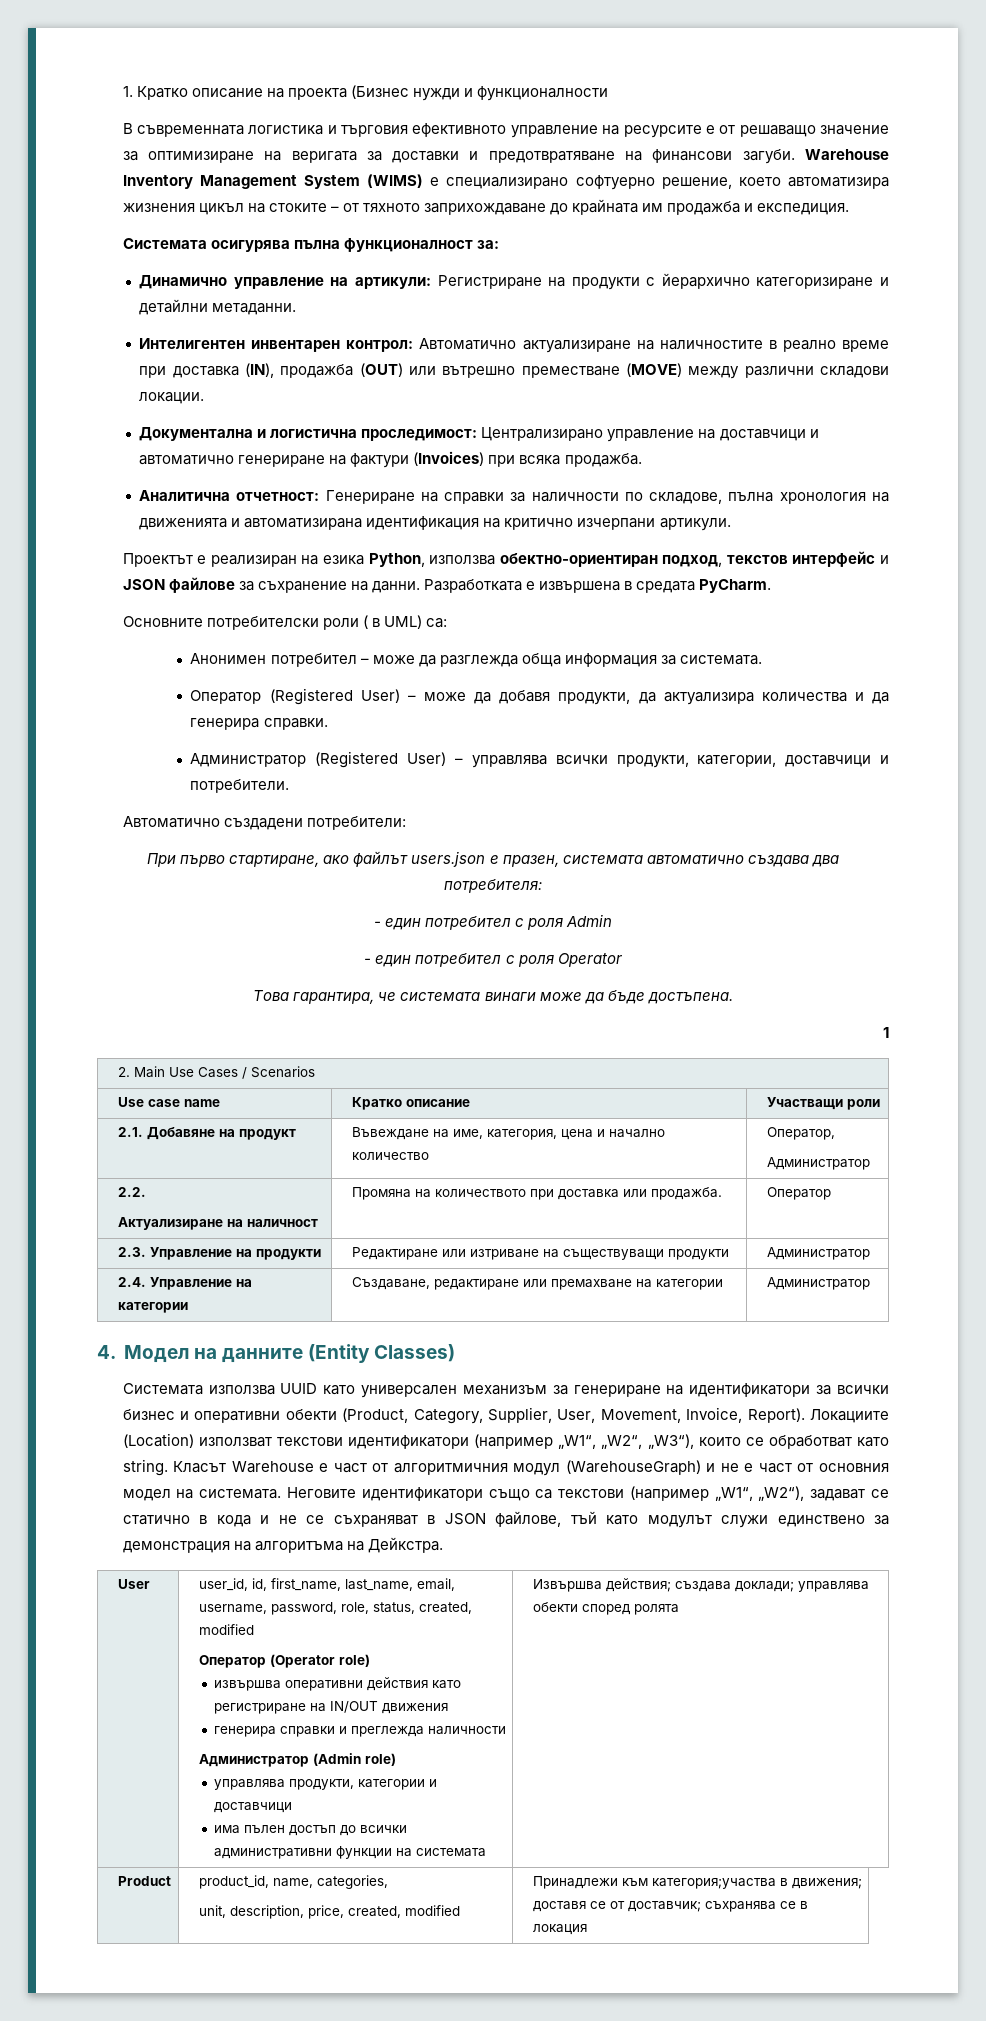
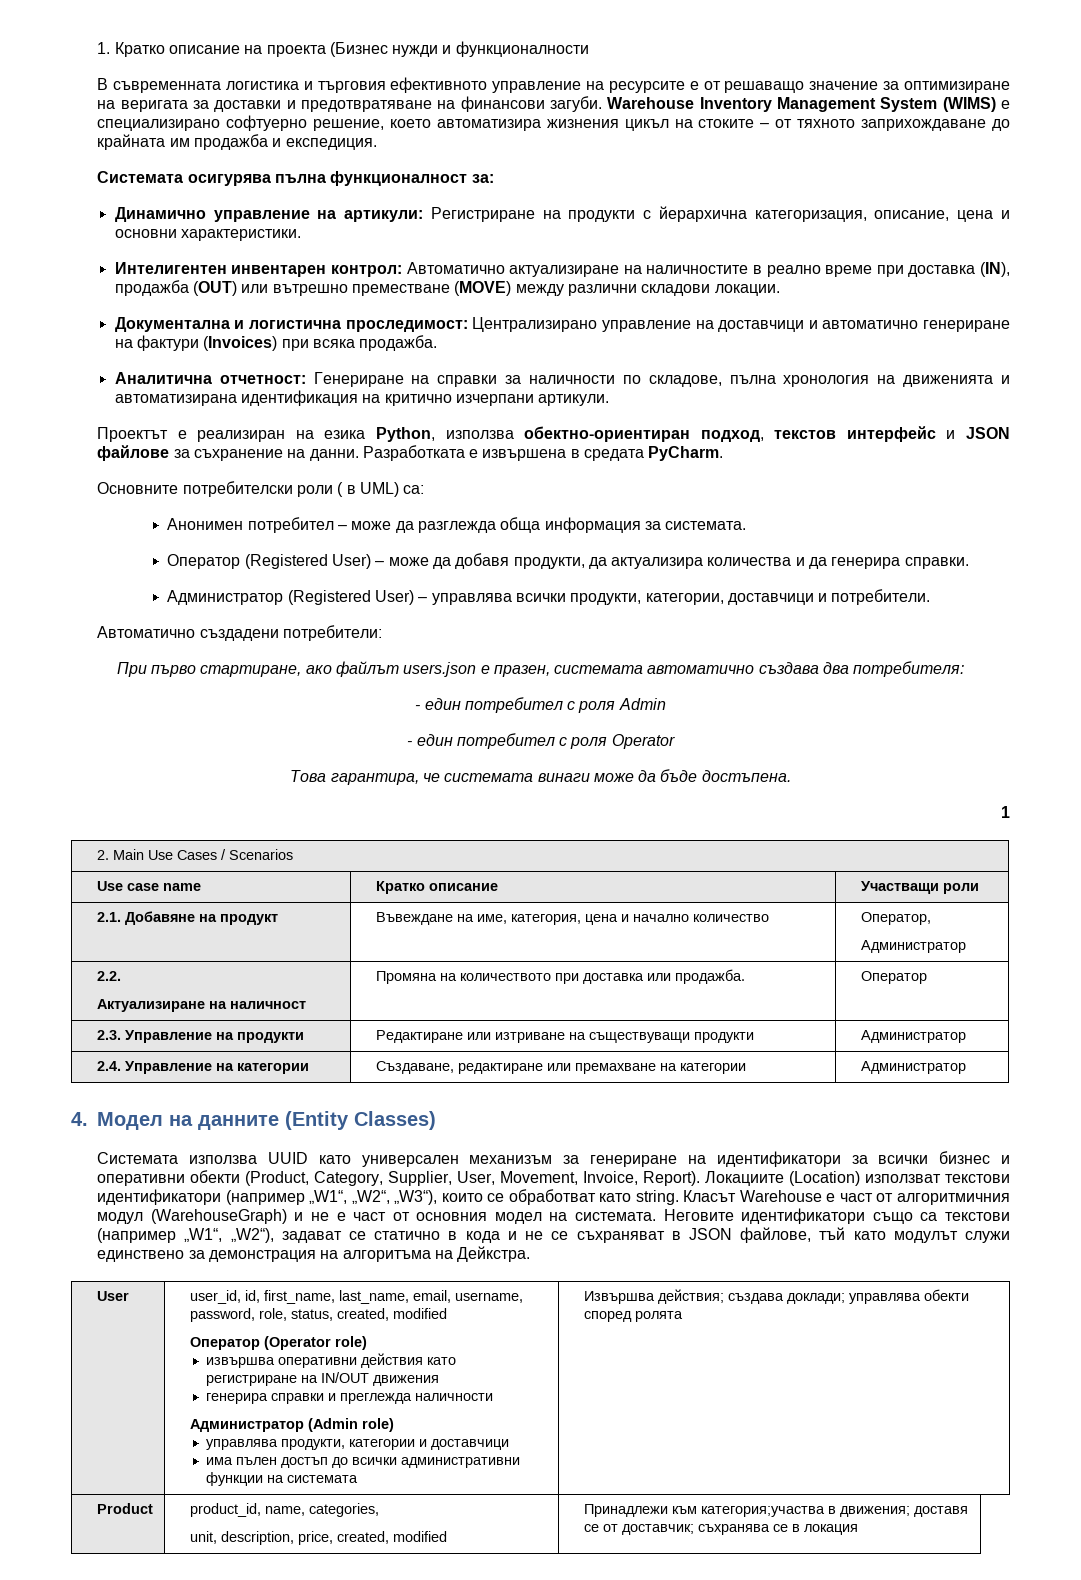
[661,273,889,289] [139,299,297,315] йерархично категоризиране и детайлни метаданни. -> [658,206,1010,222] [114,229,302,241] йерархична категоризация, описание, цена и основни характеристики.

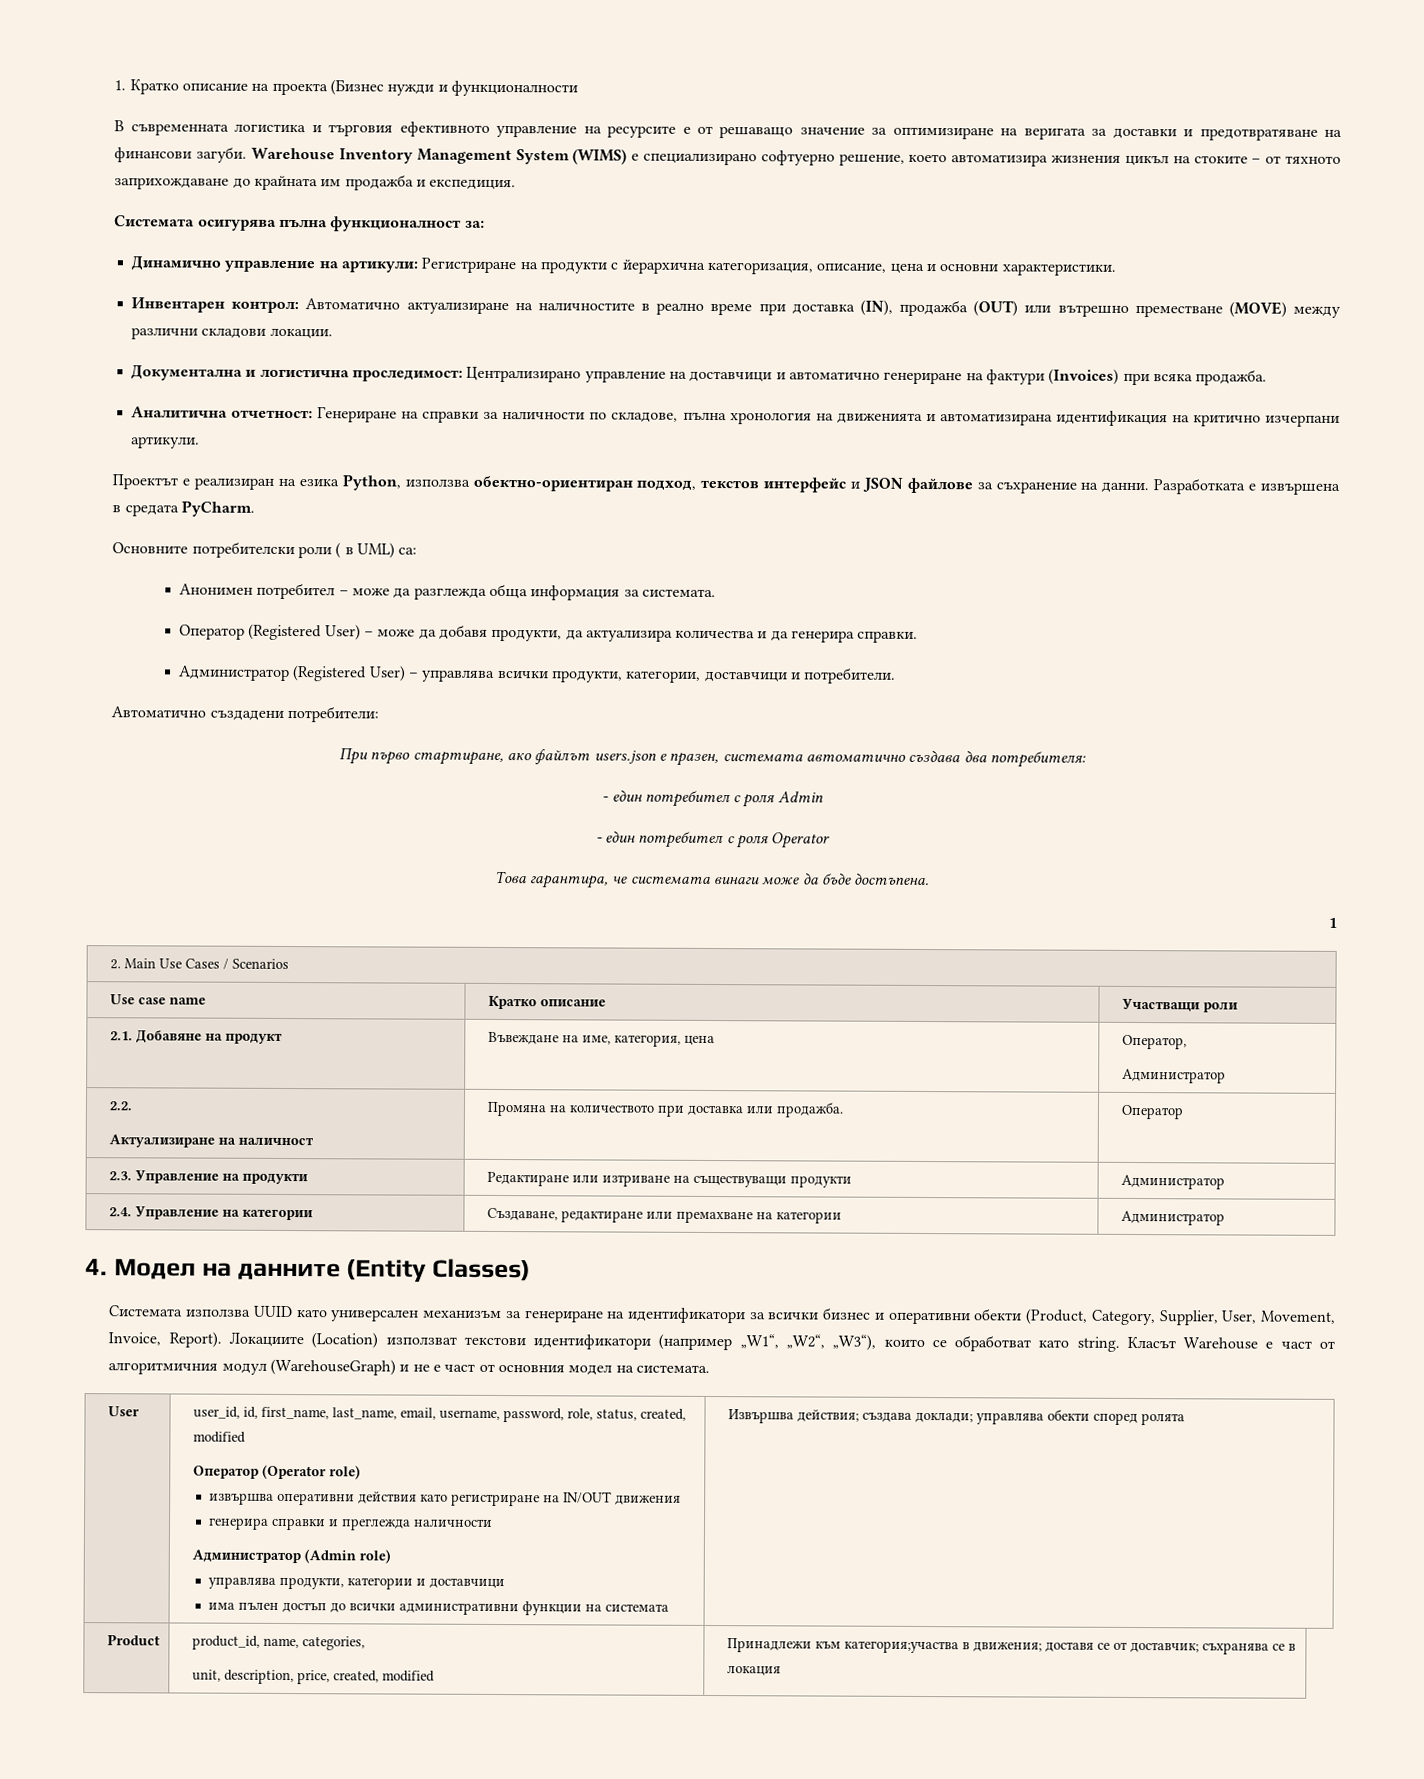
[114,262,327,277] Интелигентен инвентарен -> [131,297,226,313] Инвентарен
[621,914,770,922] и начално количество -> (715, 1040) none
[663,1208,1010,1224] [97,1227,1010,1243] [97,1246,531,1262] Неговите идентификатори също са текстови (например „W1“, „W2“), задават се статично в кода и не се съхраняват в JSON файлове, тъй като модулът служи единствено за демонстрация на алгоритъма на Дейкстра. -> (710, 1368) none

